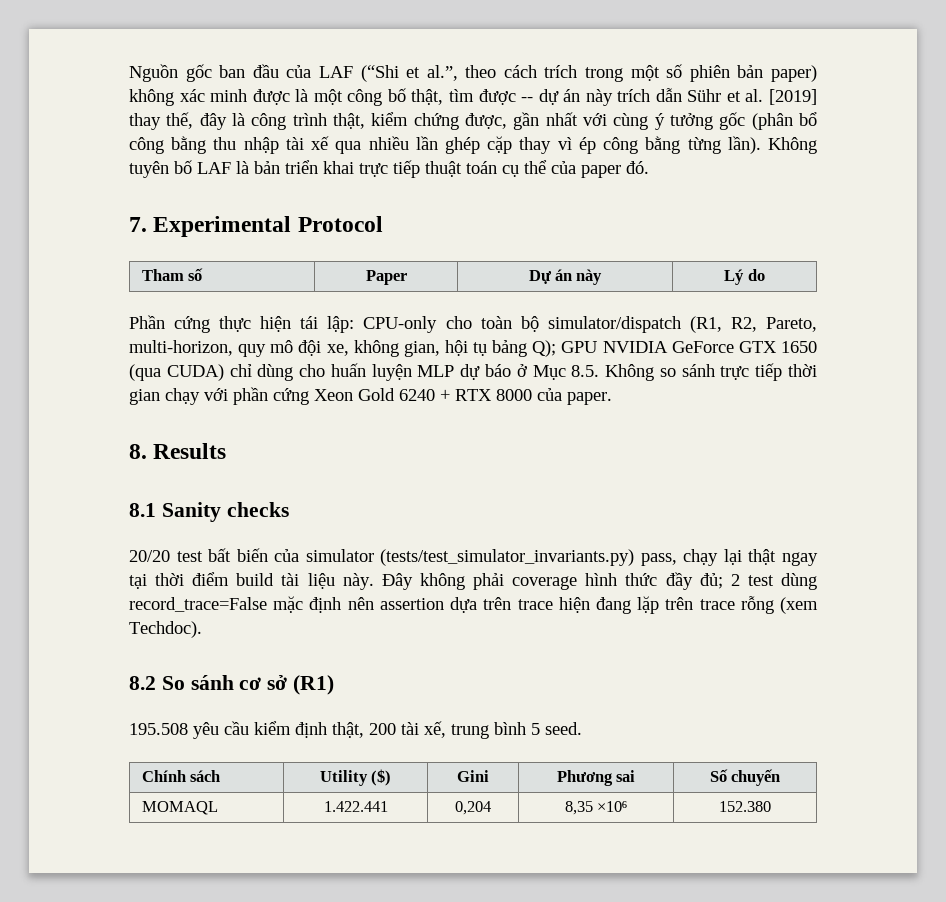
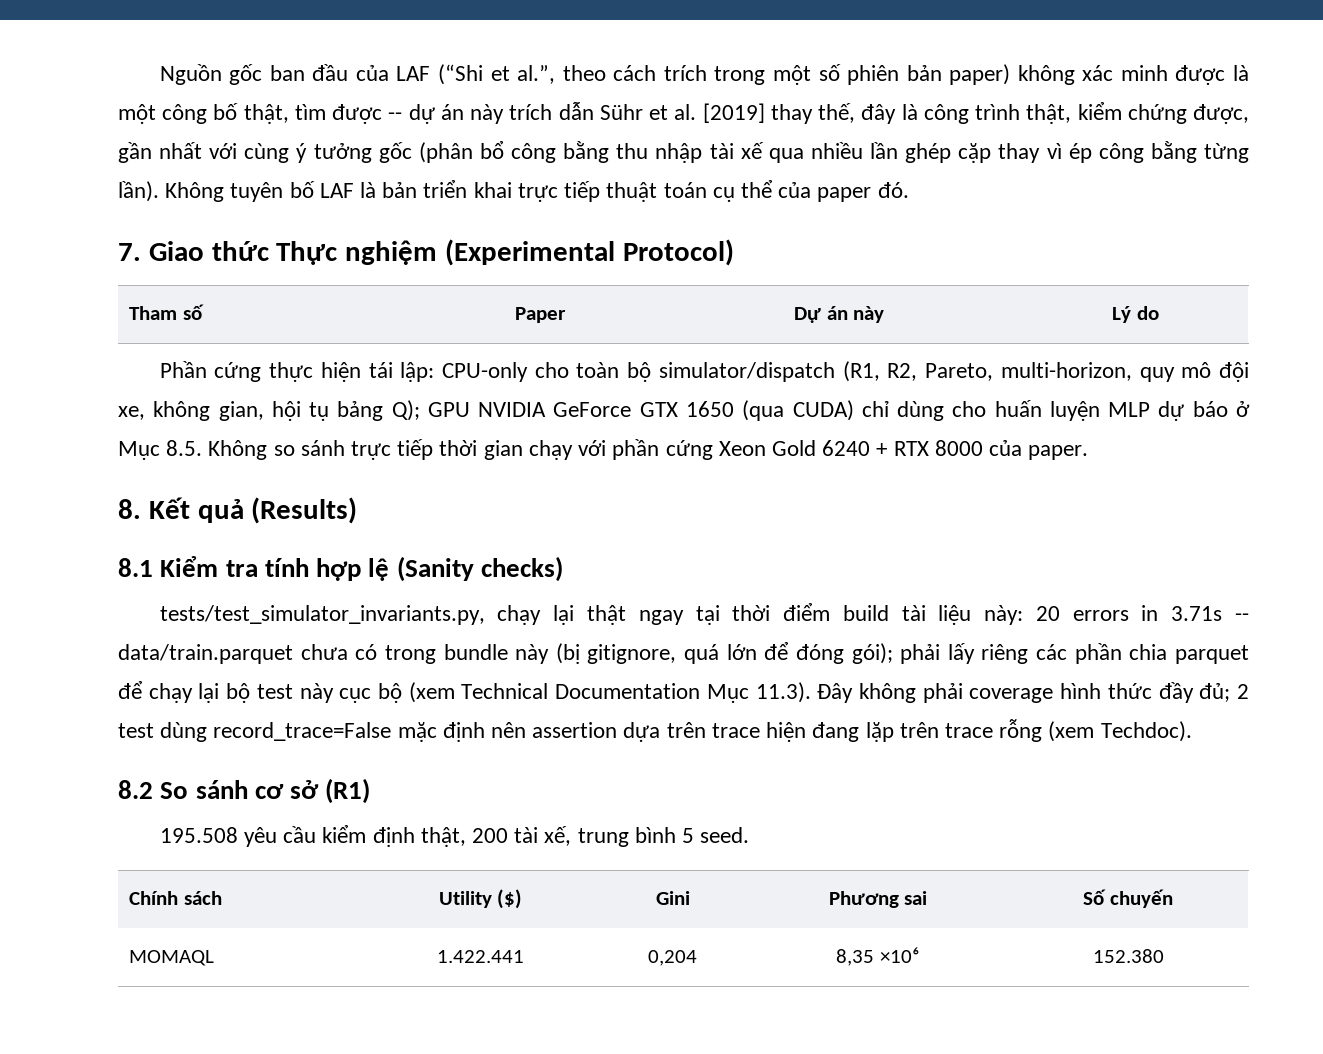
[153,216,383,237] Experimental Protocol -> [148,239,734,266] Giao thức Thực nghiệm (Experimental Protocol)
[153,443,227,459] [129,502,289,522] [129,548,677,566] Results // 8.1 Sanity checks // 20/20 test bất biến của simulator (tests/test_simulator_invariants.py) pass, -> [148,497,358,524] [118,556,564,582] [159,605,485,625] Kết quả (Results) // 8.1 Kiểm tra tính hợp lệ (Sanity checks) // tests/test_simulator_invariants.py,
[342,573,374,590] này. -> [984,605,1250,625] [118,642,1249,664] [118,681,811,703] này: 20 errors in 3.71s -- data/train.parquet chưa có trong bundle này (bị gitignore, quá lớn để đóng gói); phải lấy riêng các phần chia parquet để chạy lại bộ test này cục bộ (xem Technical Documentation Mục 11.3).

